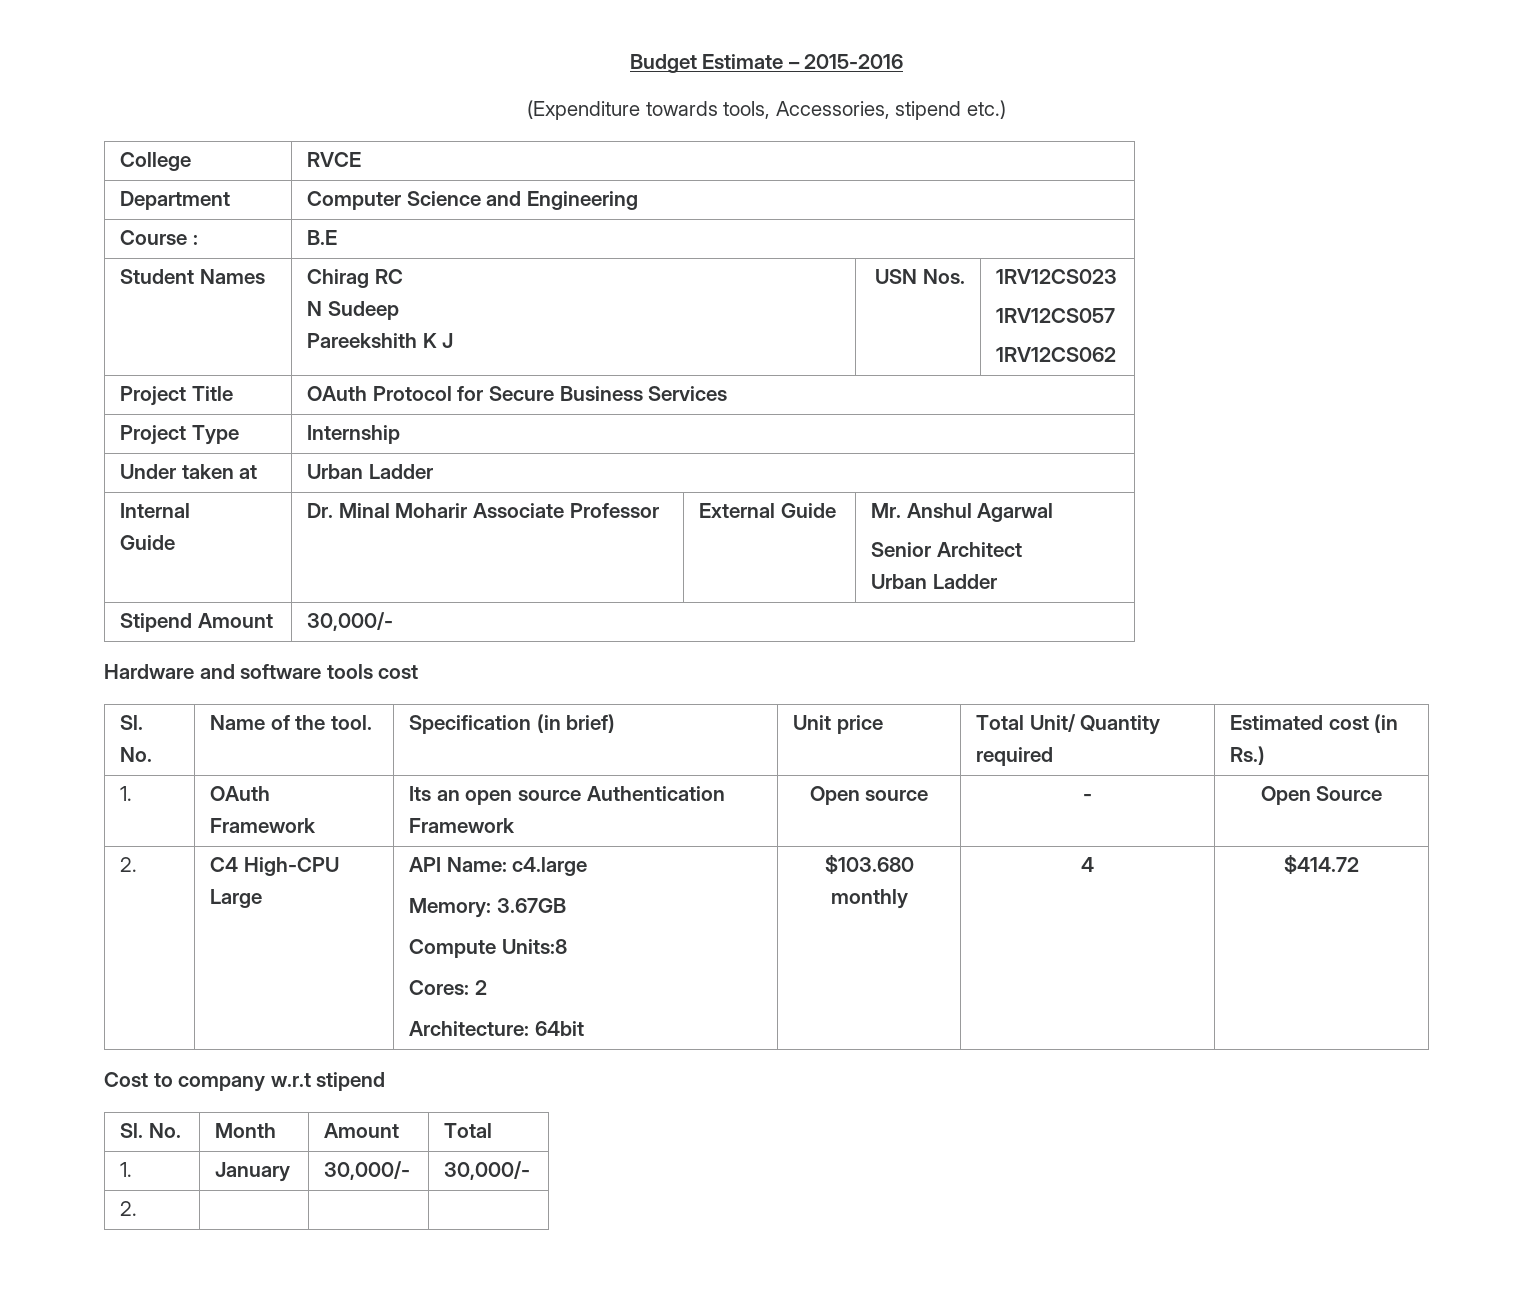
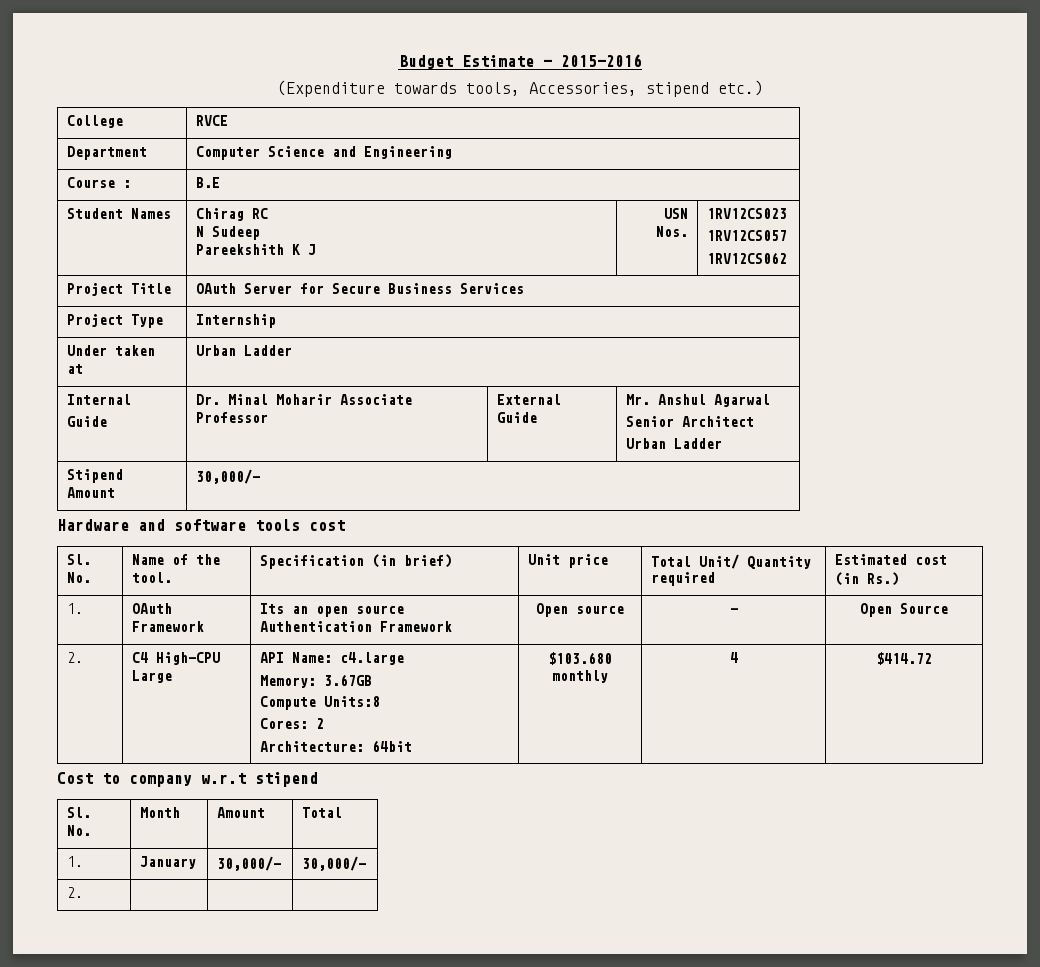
[372,386,452,401] Protocol -> [244,283,293,294] Server

